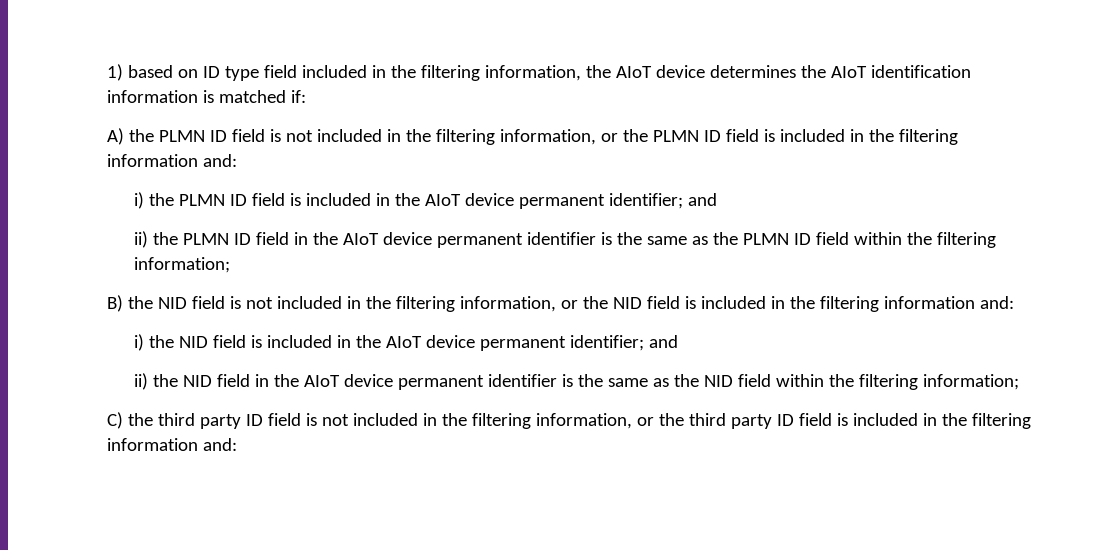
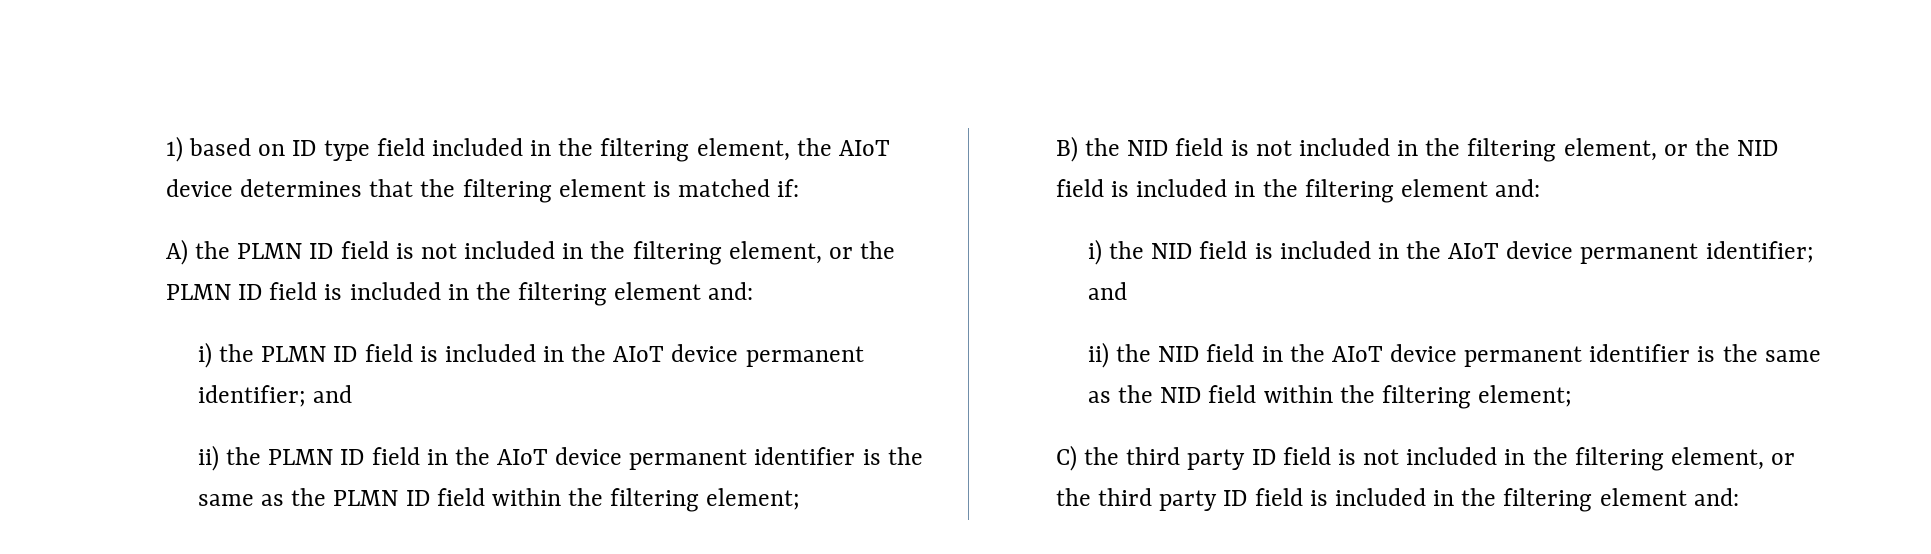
[484,65,581,81] information, -> [696,138,790,161] element,
[800,65,971,78] [106,90,198,103] the AIoT identification information -> [369,179,646,203] that the filtering element
[499,129,596,145] information, -> [728,241,822,264] element,
[106,154,198,167] information -> [614,282,702,300] element
[134,257,231,273] information; -> [706,488,801,510] element;
[459,296,556,312] information, -> [1563,138,1657,161] element,
[883,296,975,309] information -> [1400,179,1488,197] element
[923,374,1020,390] information; -> [1478,385,1573,407] element;
[535,413,632,429] information, -> [1670,447,1764,470] element,
[106,438,198,451] information -> [1599,488,1687,506] element

